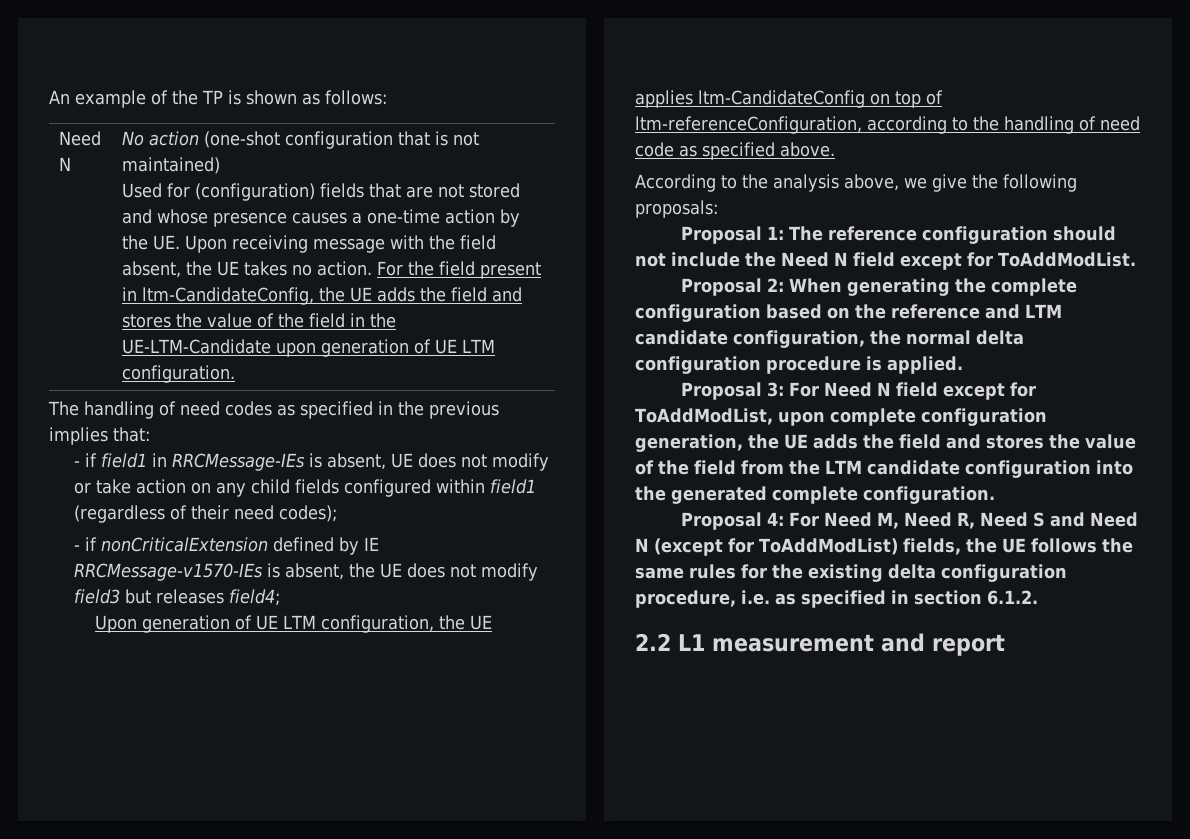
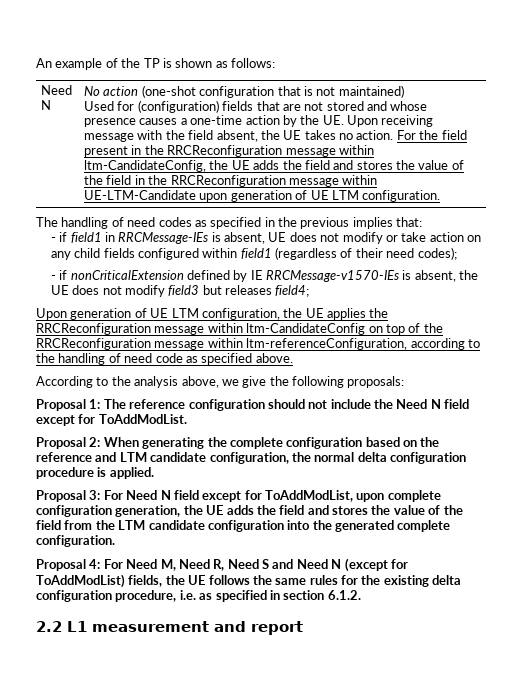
(137, 294) none -> [144,145,374,157] the RRCReconfiguration message within
(396, 320) none -> [170,175,378,187] RRCReconfiguration message within
[698,90,943,108] ltm-CandidateConfig on top of -> [369,308,389,318] [36,323,443,335] [36,338,243,350] the RRCReconfiguration message within ltm-CandidateConfig on top of the RRCReconfiguration message within

